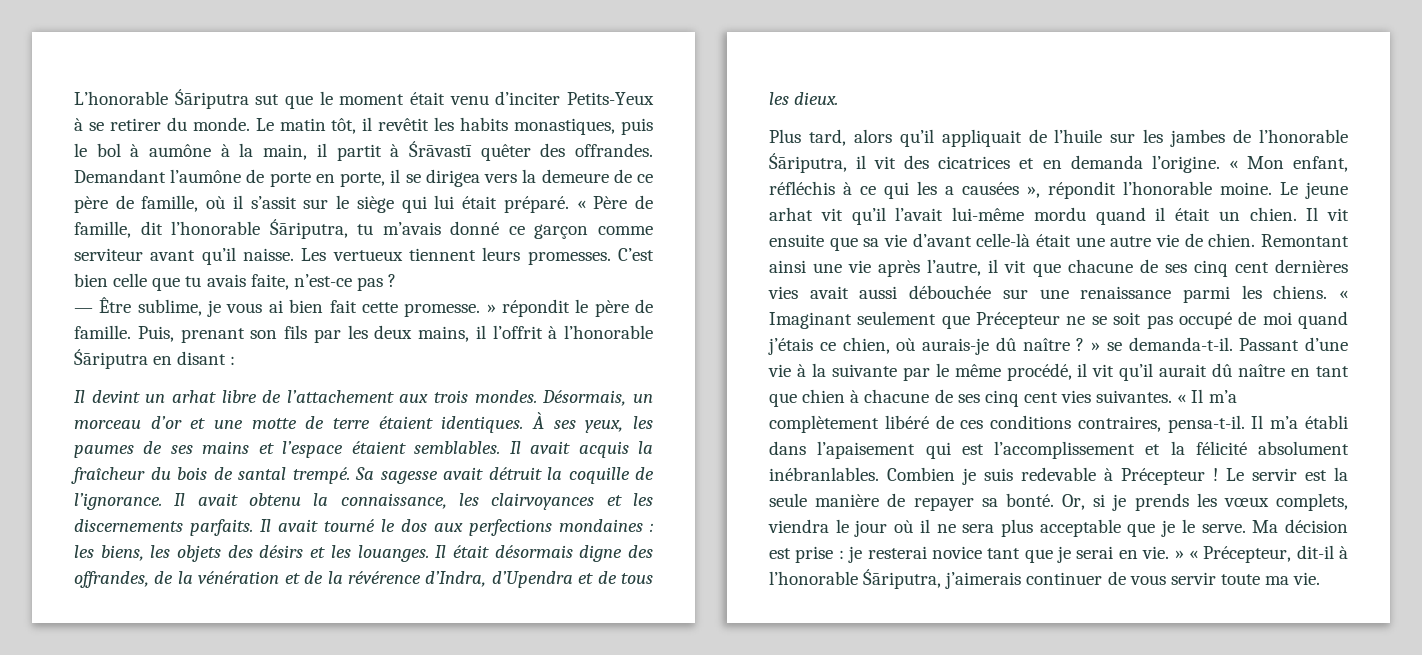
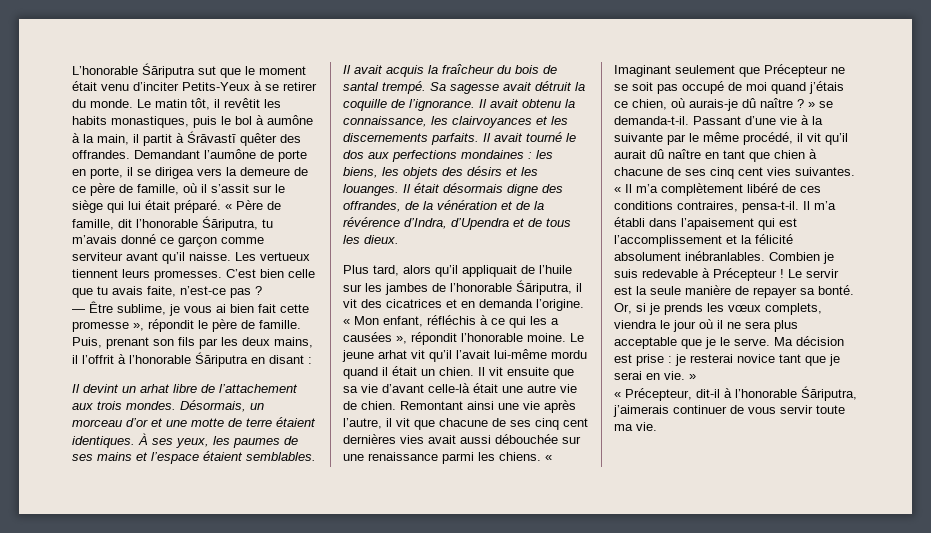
[404,303,496,317] promesse. » -> [72,321,144,332] promesse »,
(1184, 554) none -> (696, 377) //

